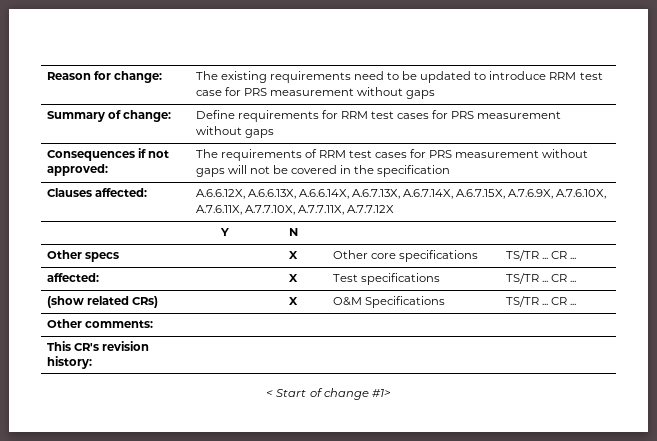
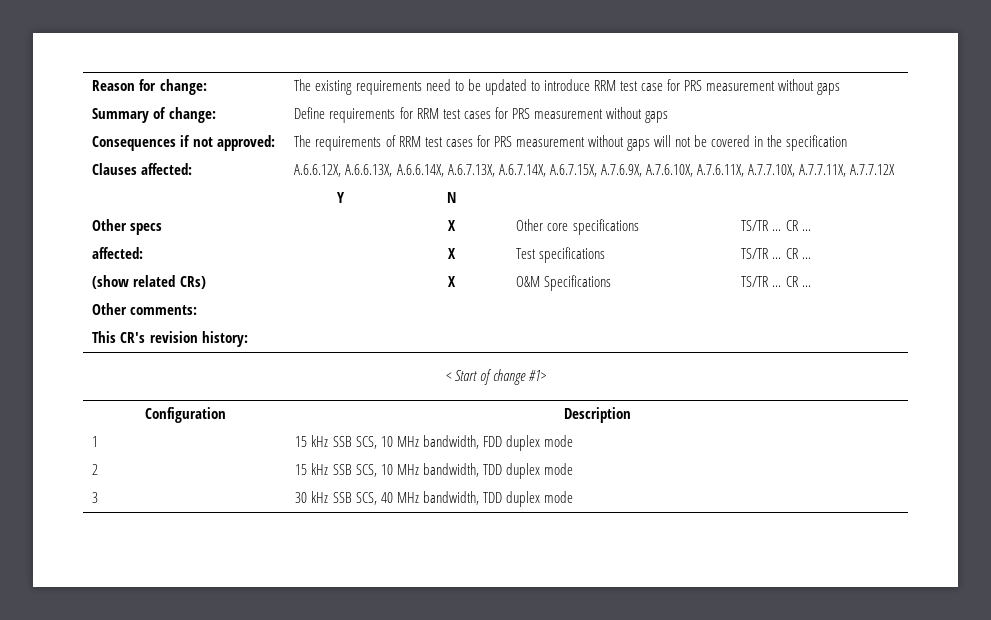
(391, 393) none -> [144,407,226,423] [563,407,631,423] [92,436,99,447] [295,435,573,451] [92,464,99,475] [295,463,573,479] [92,492,99,503] [295,491,573,507] // Configuration | Description // 1 | 15 kHz SSB SCS, 10 MHz bandwidth, FDD duplex mode // 2 | 15 kHz SSB SCS, 10 MHz bandwidth, TDD duplex mode // 3 | 30 kHz SSB SCS, 40 MHz bandwidth, TDD duplex mode

